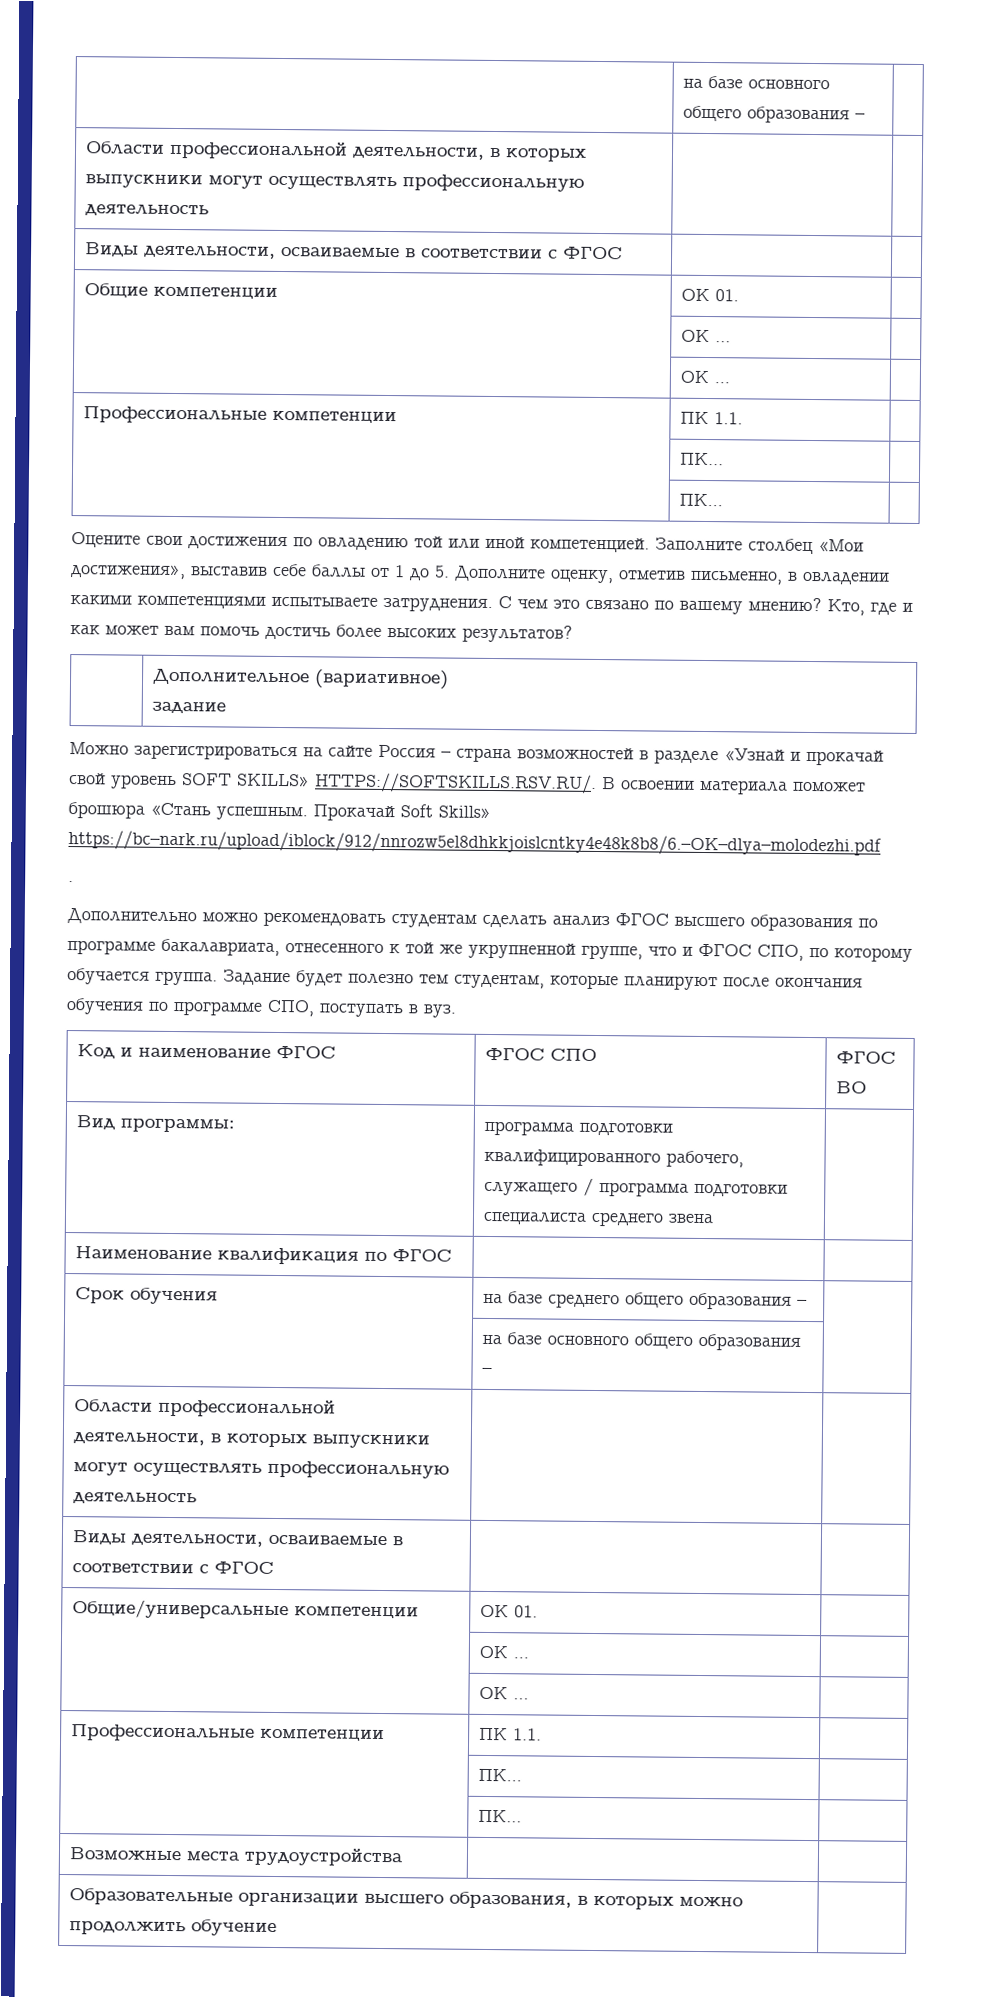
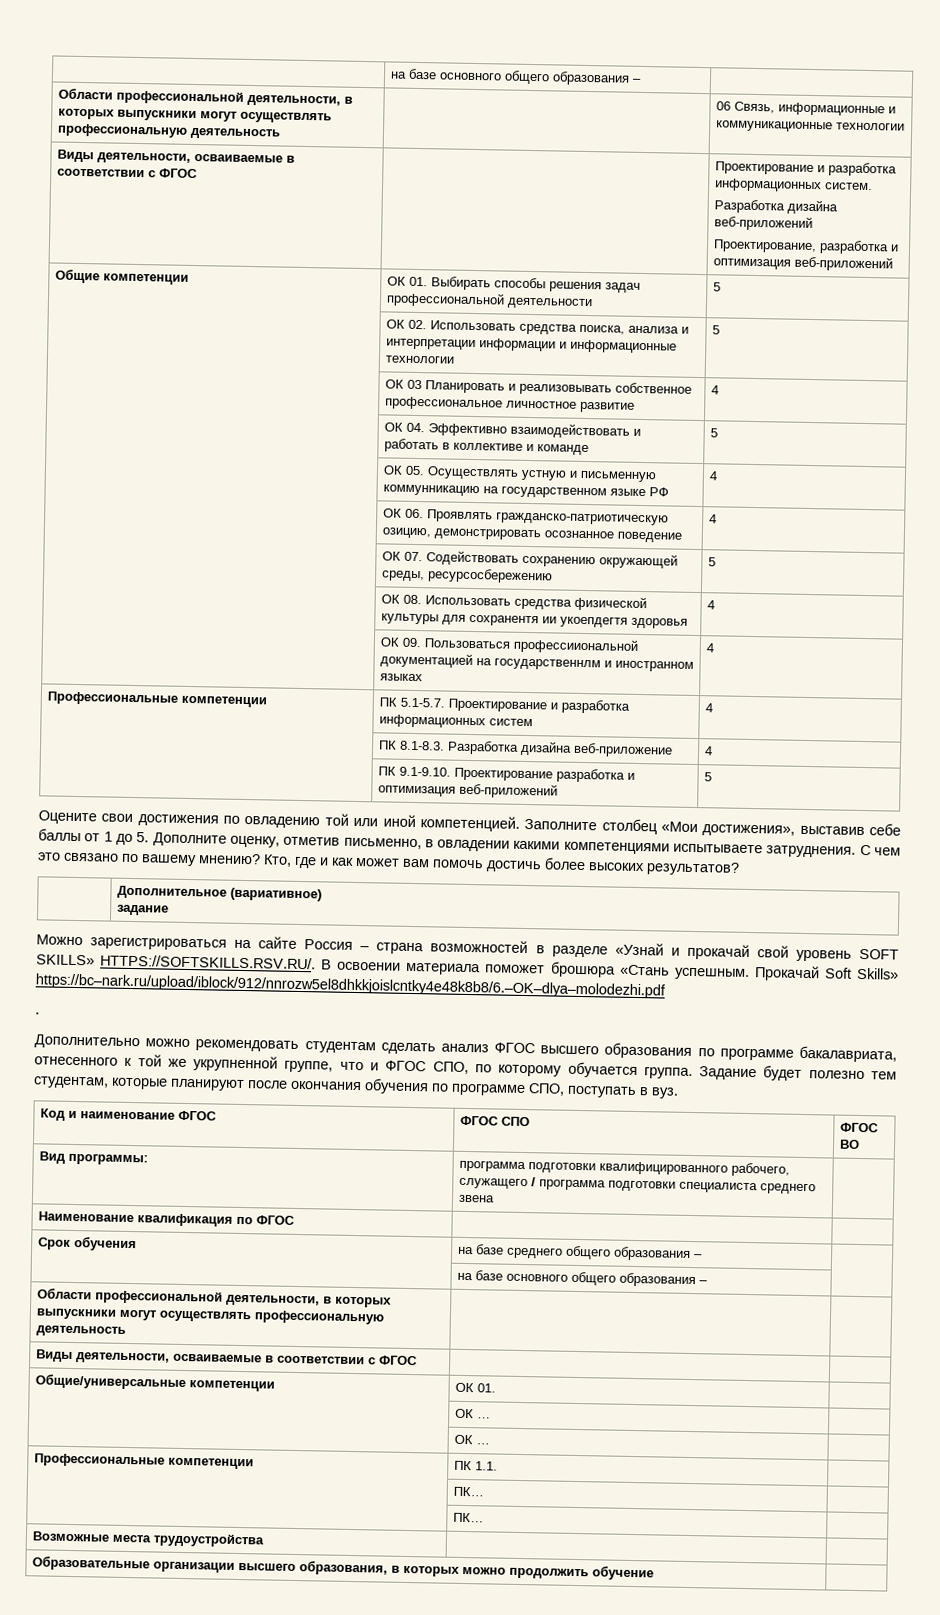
[84,242,623,260] [83,283,278,299] [680,288,739,302] [680,329,731,343] [679,370,730,384] [82,406,397,424] [679,411,743,425] [679,452,724,466] [678,493,723,507] // Виды деятельности, осваиваемые в соответствии с ФГОС | | // Общие компетенции | ОК 01. | // | ОК … | // | ОК … | // Профессиональные компетенции | ПК 1.1. | // | ПК… | // | ПК… | -> [715,101,896,117] [715,120,905,133] [56,149,295,164] [56,168,198,179] [714,161,897,177] [714,178,873,193] [713,199,838,215] [713,215,813,232] [712,239,899,255] [712,255,893,272] [54,268,189,285] [386,276,641,293] [385,291,593,310] [712,282,721,292] [385,319,689,335] [385,338,677,354] [384,355,455,364] [711,325,720,335] [384,379,692,396] [384,396,635,413] [710,385,719,395] [383,422,641,439] [383,438,589,456] [709,428,718,438] [382,465,656,483] [382,484,669,499] [708,471,718,481] [382,508,669,526] [381,527,682,543] [708,514,717,524] [381,550,678,569] [381,568,553,584] [707,557,716,567] [380,594,647,612] [380,613,688,629] [706,600,715,610] [379,637,639,654] [379,652,694,672] [379,673,423,682] [705,643,714,653] [46,691,267,708] [378,697,630,714] [378,714,533,729] [704,703,713,713] [378,740,673,758] [703,746,713,756] [377,766,635,783] [377,782,558,799] [703,772,712,782] 06 Связь, информационные и коммуникационные технологии // Виды деятельности, осваиваемые в соответствии с ФГОС | | Проектирование и разработка информационных систем. // Разработка дизайна веб-приложений // Проектирование, разработка и оптимизация веб-приложений // Общие компетенции | ОК 01. Выбирать способы решения задач профессиональной деятельности | 5 // | ОК 02. Использовать средства поиска, анализа и интерпретации информации и информационные технологии | 5 // | ОК 03 Планировать и реализовывать собственное профессиональное личностное развитие | 4 // | ОК 04. Эффективно взаимодействовать и работать в коллективе и команде | 5 // | ОК 05. Осуществлять устную и письменную коммунникацию на государственном языке РФ | 4 // | ОК 06. Проявлять гражданско-патриотическую озицию, демонстрировать осознанное поведение | 4 // | ОК 07. Содействовать сохранению окружающей среды, ресурсосбережению | 5 // | ОК 08. Использовать средства физической культуры для сохранентя ии укоепдегтя здоровья | 4 // | ОК 09. Пользоваться профессииональной документацией на государственнлм и иностранном языках | 4 // Профессиональные компетенции | ПК 5.1-5.7. Проектирование и разработка информационных систем | 4 // | ПК 8.1-8.3. Разработка дизайна веб-приложение | 4 // | ПК 9.1-9.10. Проектирование разработка и оптимизация веб-приложений | 5

